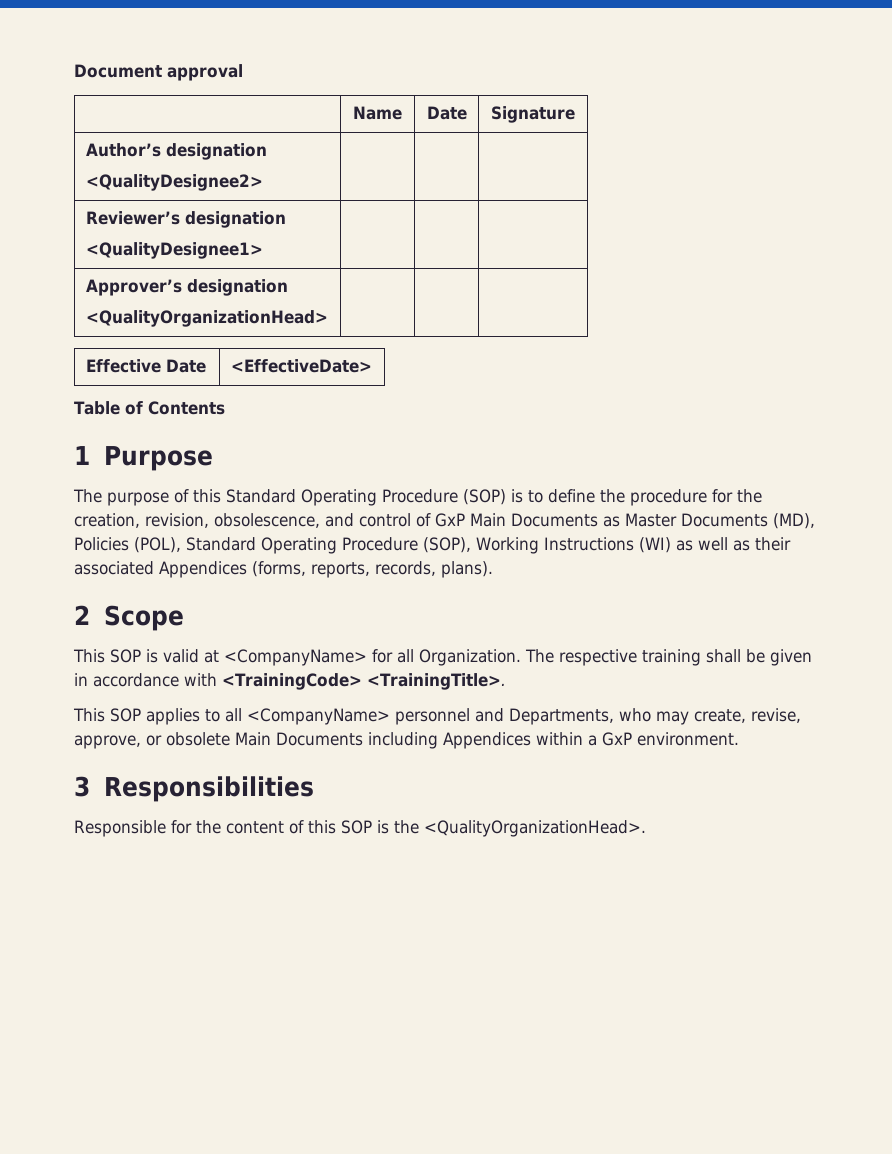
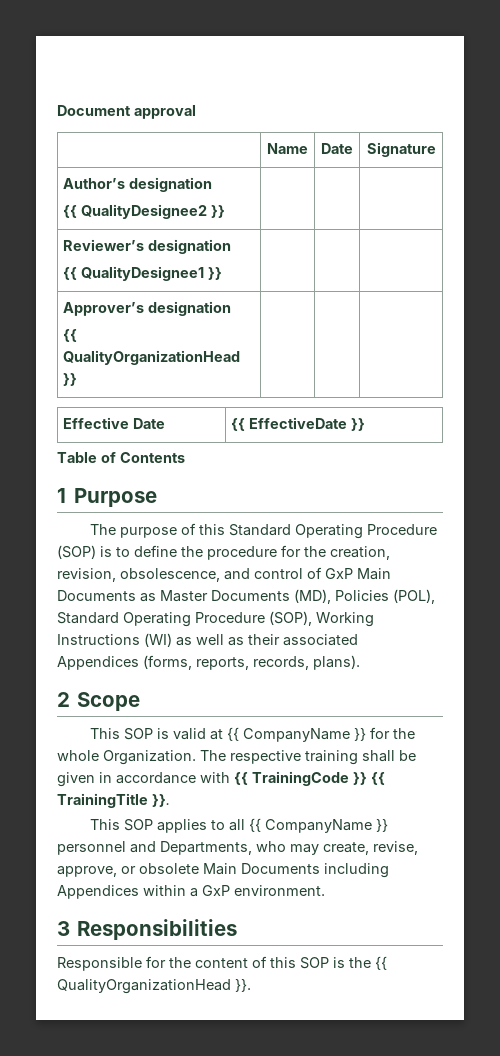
[85,174,263,191] <QualityDesignee2> -> [63,204,226,219] {{ QualityDesignee2 }}
[85,242,263,259] <QualityDesignee1> -> [63,266,223,281] {{ QualityDesignee1 }}
[85,310,328,327] <QualityOrganizationHead> -> [63,329,78,342] [63,350,241,365] [63,373,78,386] {{ QualityOrganizationHead }}
[230,359,372,373] <EffectiveDate> -> [231,417,366,431] {{ EffectiveDate }}
[224,649,414,666] <CompanyName> for all -> [227,727,416,742] [57,750,99,761] {{ CompanyName }} for the whole
[222,673,506,690] <TrainingCode> <TrainingTitle>. -> [234,771,385,786] [57,793,170,808] {{ TrainingCode }} {{ TrainingTitle }}.
[247,708,390,725] <CompanyName> -> [249,818,389,833] {{ CompanyName }}
[424,820,646,837] <QualityOrganizationHead>. -> [375,956,387,970] [57,978,251,994] {{ QualityOrganizationHead }}.

